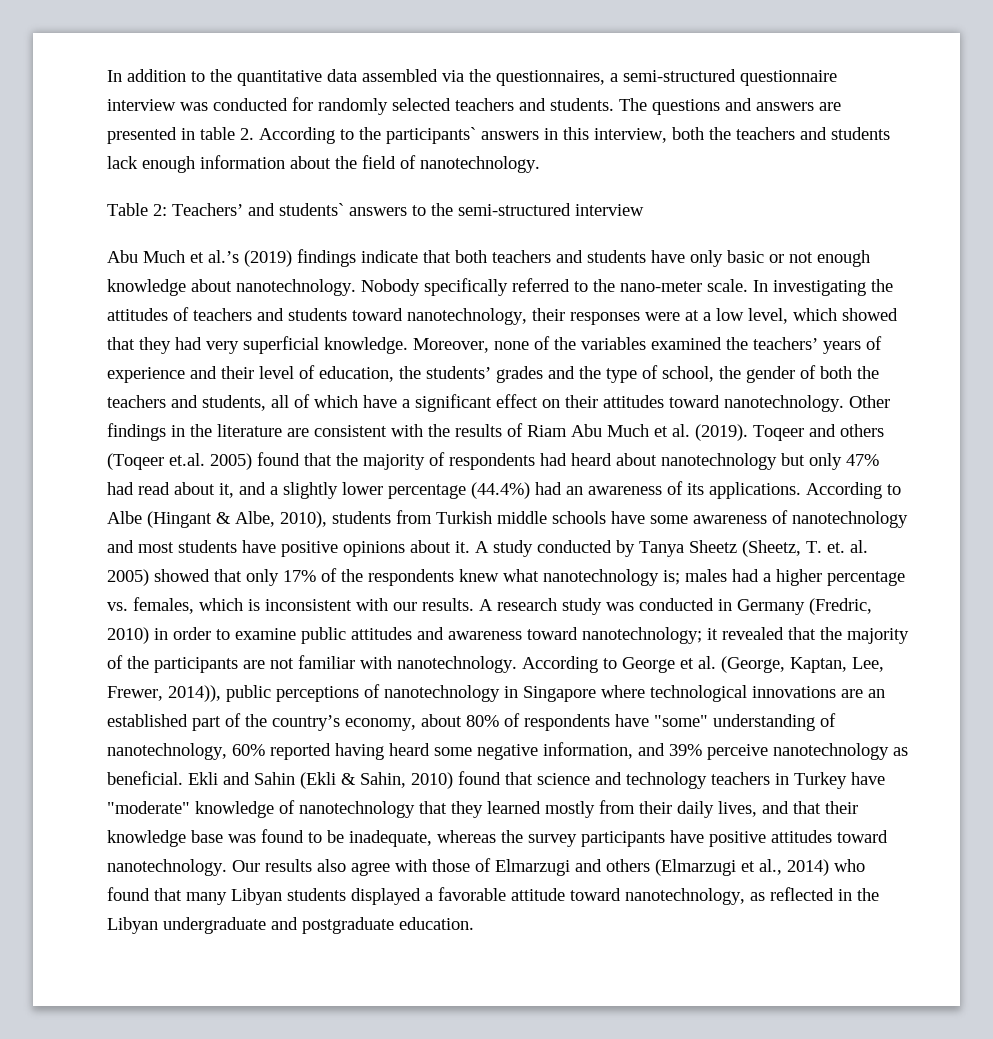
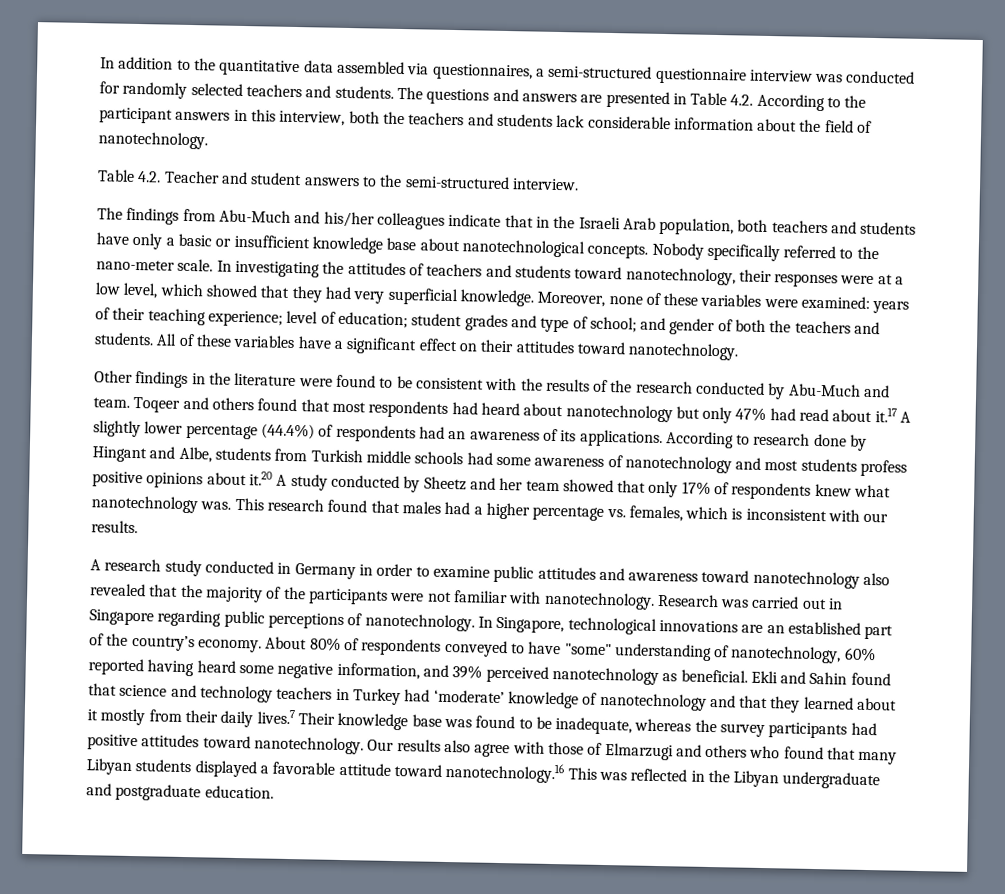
[469,69,491,82] the -> (430, 69) none
[200,127,254,140] table 2. -> [690,92,754,106] Table 4.2.
[386,127,476,144] participants` -> [99,107,173,124] participant
[142,156,195,173] enough -> [587,115,671,130] considerable
[153,203,644,216] [107,249,451,267] 2: Teachers’ and students` answers to the semi-structured interview // Abu Much et al.’s (2019) findings indicate that -> [137,170,579,191] [97,207,735,236] 4.2. Teacher and student answers to the semi-structured interview. // The findings from Abu-Much and his/her colleagues indicate that in the Israeli Arab population,
(723, 258) none -> [165,237,175,246] a
[789,250,870,267] [107,279,356,296] not enough knowledge about nanotechnology. -> [233,234,649,259] insufficient knowledge base about nanotechnological concepts.
[554,336,882,354] [107,365,491,383] the variables examined the teachers’ years of experience and their level of education, the students’ -> [663,293,910,314] [95,307,463,329] these variables were examined: years of their teaching experience; level of education; student
[579,366,601,379] the -> (537, 321) none
[662,366,741,382] school, the -> [589,316,667,333] school; and
[202,394,358,411] students, all of which -> [94,332,296,349] students. All of these variables
(844, 403) none -> (739, 351) //
[287,428,309,437] are -> [298,374,413,389] were found to be
[527,424,884,441] [107,452,445,470] Riam Abu Much et al. (2019). Toqeer and others (Toqeer et.al. 2005) found that the majority of -> [610,380,891,400] [93,396,366,413] the research conducted by Abu-Much and team. Toqeer and others found that most
[219,482,278,498] it, and a -> [874,407,912,423] it.17 A
(530, 490) none -> [318,424,416,443] of respondents
[107,511,327,528] Albe (Hingant & Albe, 2010), -> [753,432,868,451] [92,446,212,463] research done by Hingant and Albe,
[611,511,645,524] have -> [466,452,493,465] had
[242,540,276,553] have -> [860,459,908,477] profess
[455,541,470,553] it. -> [248,471,273,486] it.20
[639,540,868,557] [107,569,149,586] Tanya Sheetz (Sheetz, T. et. al. 2005) -> [423,476,560,492] Sheetz and her team
[341,569,363,582] the -> (730, 488) none
[663,570,680,585] is; -> [200,497,400,514] was. This research found that
(474, 604) none -> (138, 527) //
[606,602,634,611] was -> (202, 568) none
[809,598,872,615] [107,627,149,644] (Fredric, 2010) -> (356, 571) none
[582,627,718,644] nanotechnology; it -> [752,570,891,589] nanotechnology also
[243,660,265,669] are -> [390,592,425,602] were
[522,656,884,673] [107,684,645,702] According to George et al. (George, Kaptan, Lee, Frewer, 2014)), public perceptions of nanotechnology in Singapore where -> [657,593,844,610] [89,609,565,634] Research was carried out in Singapore regarding public perceptions of nanotechnology. In Singapore,
[345,714,462,731] economy, about -> [197,636,308,653] economy. About
(610, 722) none -> [444,639,525,658] conveyed to
[707,744,768,760] perceive -> [485,665,549,683] perceived
[300,772,453,789] (Ekli & Sahin, 2010) -> (848, 678) none
[851,772,885,785] [107,801,190,814] have "moderate" -> [404,689,505,704] had ‘moderate’
(415, 809) none -> [709,694,736,708] and
(541, 807) none -> [857,697,898,711] [87,709,98,721] about it
[718,801,858,817] lives, and that their -> [256,709,335,725] lives.7 Their
[670,830,704,843] have -> [850,722,877,736] had
[655,859,829,876] (Elmarzugi et al., 2014) -> (748, 751) none
[625,888,765,905] nanotechnology, as -> [445,761,627,784] nanotechnology.16 This was

